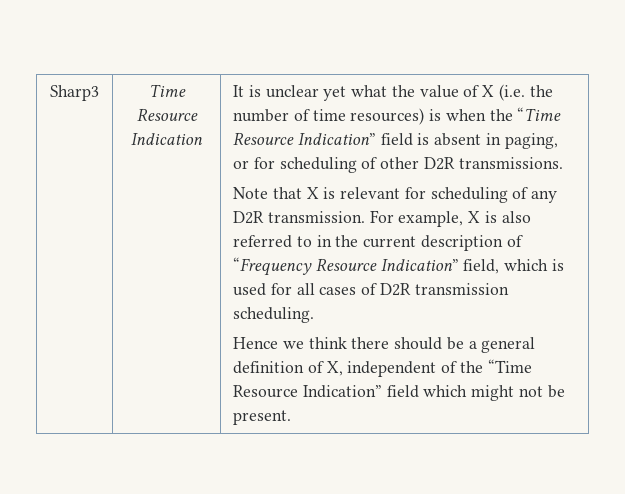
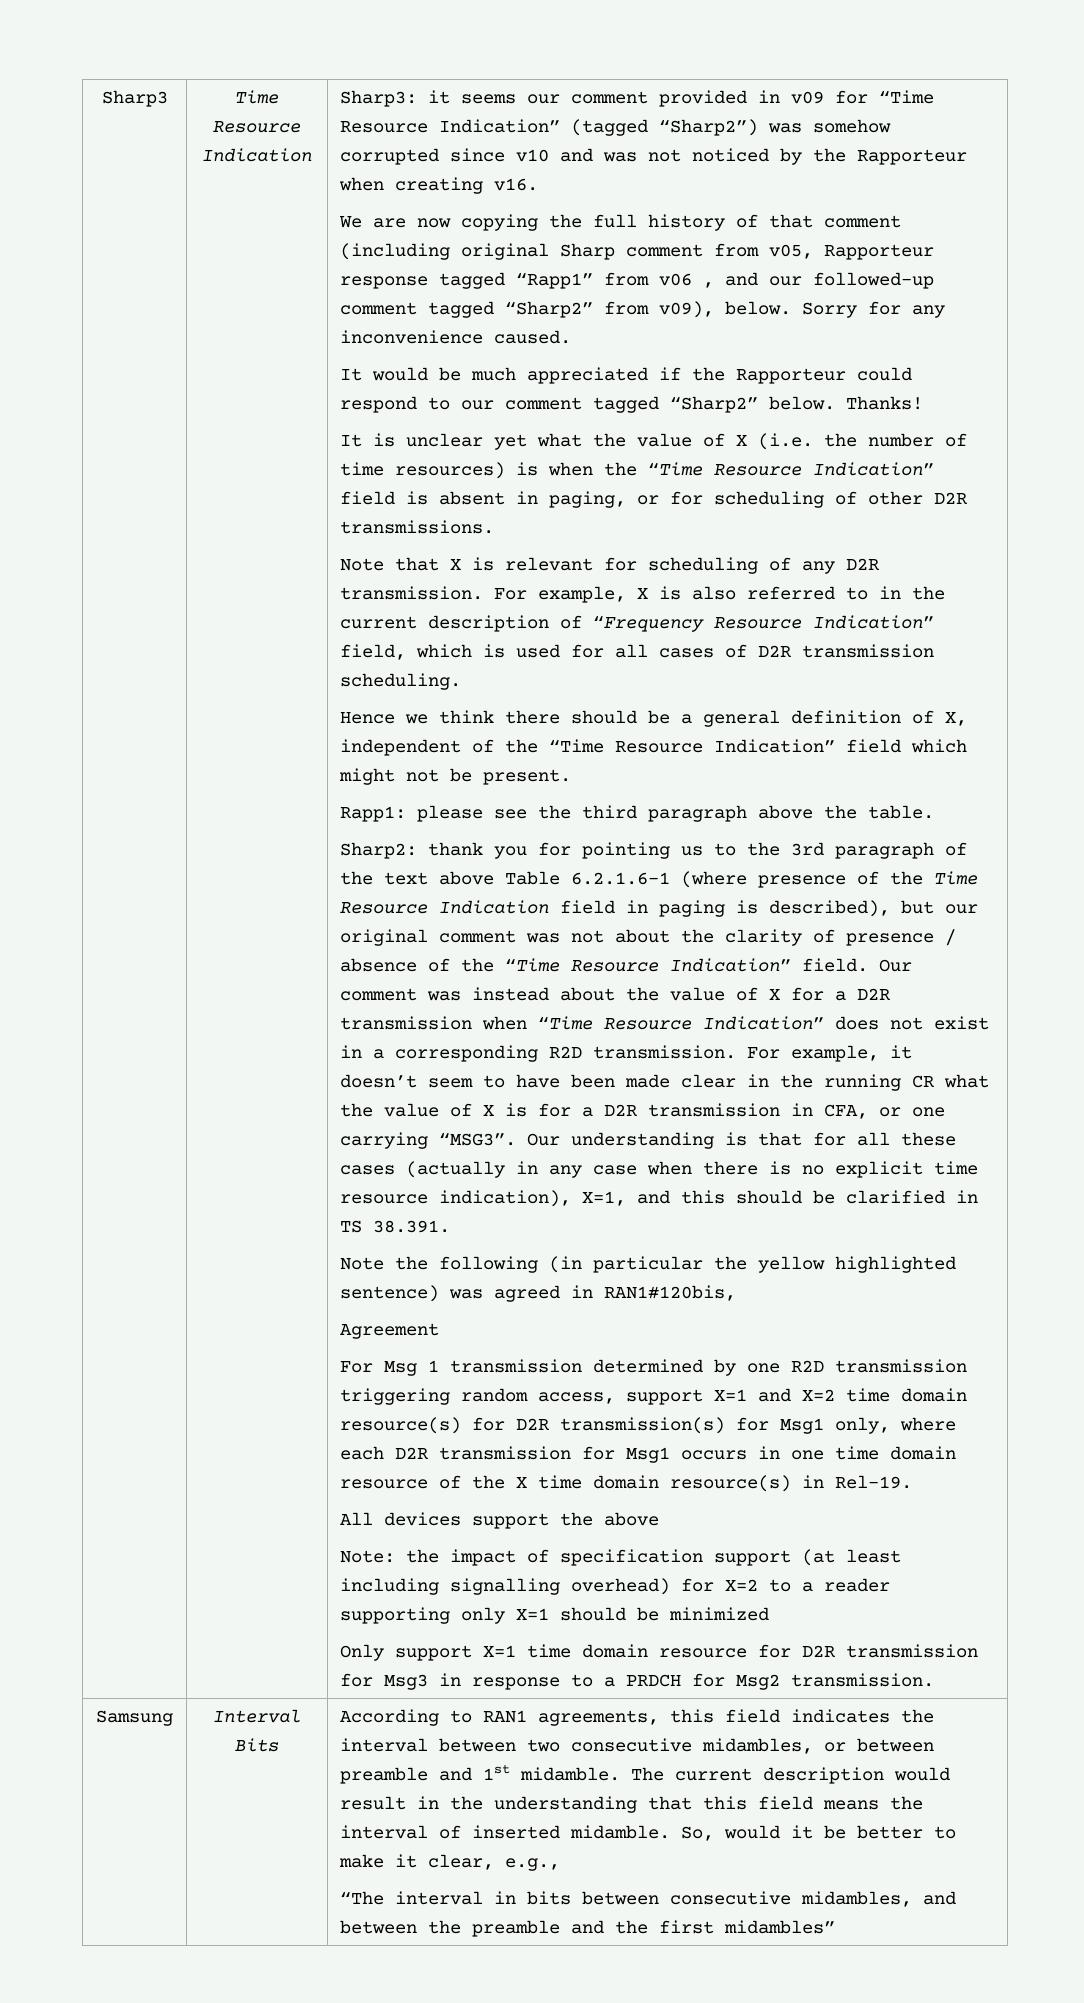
(203, 139) none -> [340,90,935,107] [340,119,892,136] [340,148,968,165] [339,177,539,194] [339,214,902,231] [340,243,935,260] [340,272,935,289] [340,301,946,318] [340,330,572,344] [340,367,913,384] [340,396,924,413] Sharp3: it seems our comment provided in v09 for “Time Resource Indication” (tagged “Sharp2”) was somehow corrupted since v10 and was not noticed by the Rapporteur when creating v16. // We are now copying the full history of that comment (including original Sharp comment from v05, Rapporteur response tagged “Rapp1” from v06 , and our followed-up comment tagged “Sharp2” from v09), below. Sorry for any inconvenience caused. // It would be much appreciated if the Rapporteur could respond to our comment tagged “Sharp2” below. Thanks! //
(292, 417) none -> [340,805,935,822] [340,842,968,859] [340,871,979,888] [340,900,979,917] [340,929,957,946] [340,958,913,972] [340,987,892,1001] [340,1016,990,1030] [340,1045,913,1062] [340,1074,990,1091] [340,1103,946,1119] [340,1132,957,1149] [340,1161,979,1178] [340,1190,979,1207] [340,1220,451,1233] [340,1256,957,1273] [340,1285,737,1302] [340,1323,440,1339] [340,1359,968,1376] [340,1388,968,1405] [340,1417,957,1434] [340,1446,957,1463] [340,1475,913,1492] [340,1512,660,1529] [340,1549,902,1566] [340,1578,891,1595] [340,1607,770,1624] [340,1644,979,1661] [340,1673,935,1690] [96,1710,173,1726] [213,1709,301,1723] [235,1738,279,1752] [340,1709,935,1726] [340,1738,935,1754] [340,1765,951,1784] [340,1796,924,1813] [340,1825,957,1841] [339,1854,561,1871] [340,1891,957,1907] [340,1920,836,1937] // Rapp1: please see the third paragraph above the table. // Sharp2: thank you for pointing us to the 3rd paragraph of the text above Table 6.2.1.6-1 (where presence of the Time Resource Indication field in paging is described), but our original comment was not about the clarity of presence / absence of the “Time Resource Indication” field. Our comment was instead about the value of X for a D2R transmission when “Time Resource Indication” does not exist in a corresponding R2D transmission. For example, it doesn’t seem to have been made clear in the running CR what the value of X is for a D2R transmission in CFA, or one carrying “MSG3”. Our understanding is that for all these cases (actually in any case when there is no explicit time resource indication), X=1, and this should be clarified in TS 38.391. // Note the following (in particular the yellow highlighted sentence) was agreed in RAN1#120bis, // Agreement // For Msg 1 transmission determined by one R2D transmission triggering random access, support X=1 and X=2 time domain resource(s) for D2R transmission(s) for Msg1 only, where each D2R transmission for Msg1 occurs in one time domain resource of the X time domain resource(s) in Rel-19. // All devices support the above // Note: the impact of specification support (at least including signalling overhead) for X=2 to a reader supporting only X=1 should be minimized // Only support X=1 time domain resource for D2R transmission for Msg3 in response to a PRDCH for Msg2 transmission. // Samsung | Interval Bits | According to RAN1 agreements, this field indicates the interval between two consecutive midambles, or between preamble and 1st midamble. The current description would result in the understanding that this field means the interval of inserted midamble. So, would it be better to make it clear, e.g., // “The interval in bits between consecutive midambles, and between the preamble and the first midambles”

